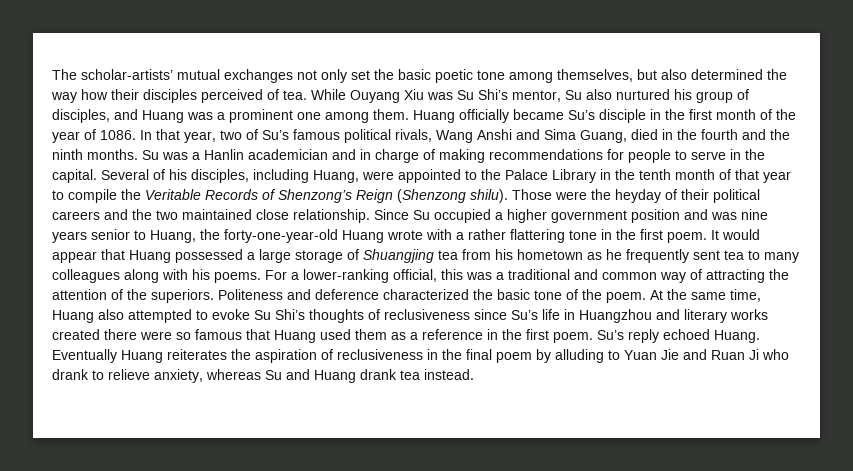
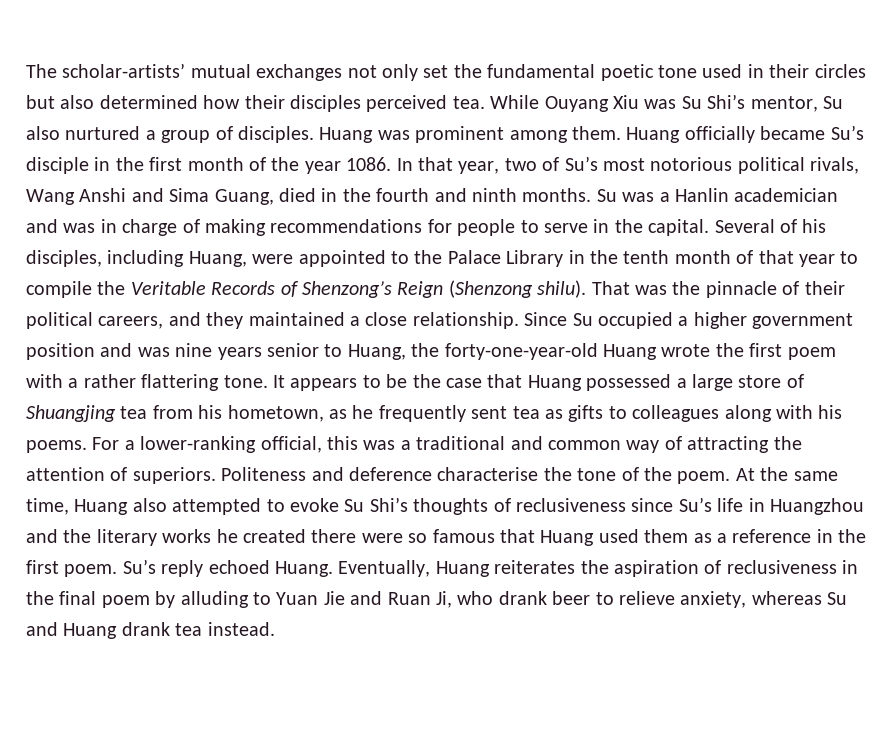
[398,69,431,80] basic -> [487,64,596,78] fundamental
[509,69,633,83] among themselves, -> [702,64,866,78] used in their circles
[767,69,787,80] [51,92,77,103] the way -> (198, 102) none
[267,89,279,100] of -> (448, 103) none
[674,89,692,100] his -> [145,130,156,140] a
[52,109,321,123] disciples, and Huang was a prominent one -> [238,126,505,143] disciples. Huang was prominent
[84,129,96,140] of -> (341, 167) none
[293,129,340,140] famous -> [602,157,733,171] most notorious
[770,129,790,140] the -> (467, 195) none
(356, 154) none -> [63,223,96,233] was
[512,189,760,203] [52,209,252,220] Those were the heyday of their political careers and the two maintained -> [591,281,845,298] [26,312,360,329] That was the pinnacle of their political careers, and they maintained a
(423, 235) none -> [715,343,836,360] the first poem
[569,229,760,243] [52,251,97,263] tone in the first poem. It would appear -> [223,374,482,391] tone. It appears to be the case
[295,250,343,263] storage -> [738,375,782,388] store
[517,249,583,260] hometown -> [227,405,324,422] hometown,
[748,250,799,263] to many -> [544,405,627,422] as gifts to
[127,289,147,300] the -> (128, 474) none
[383,289,530,300] characterized the basic -> [437,467,572,481] characterise the
(680, 314) none -> [63,529,92,543] the
(768, 314) none -> [216,529,238,543] he
[52,349,117,363] Eventually -> [338,560,431,577] Eventually,
[749,349,759,360] Ji -> [435,591,452,608] Ji,
(89, 374) none -> [552,591,591,605] beer

